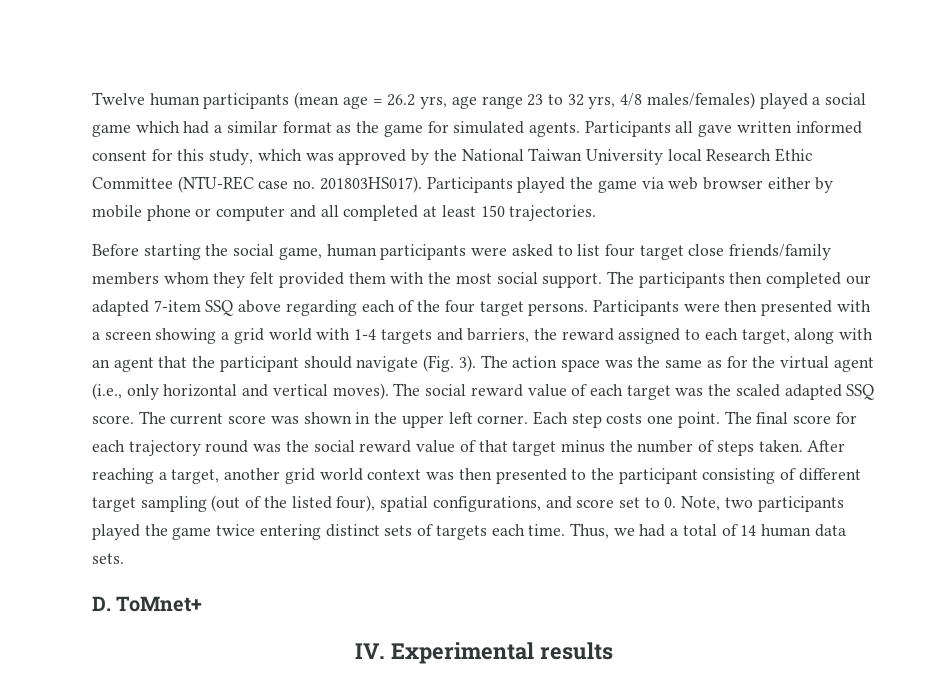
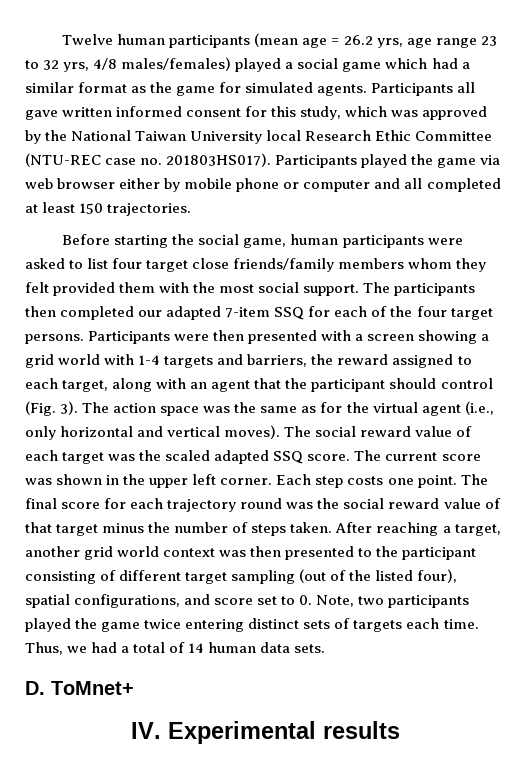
[238,300,357,316] above regarding -> [308,306,331,317] for
[356,356,419,372] navigate -> [440,378,493,389] control

